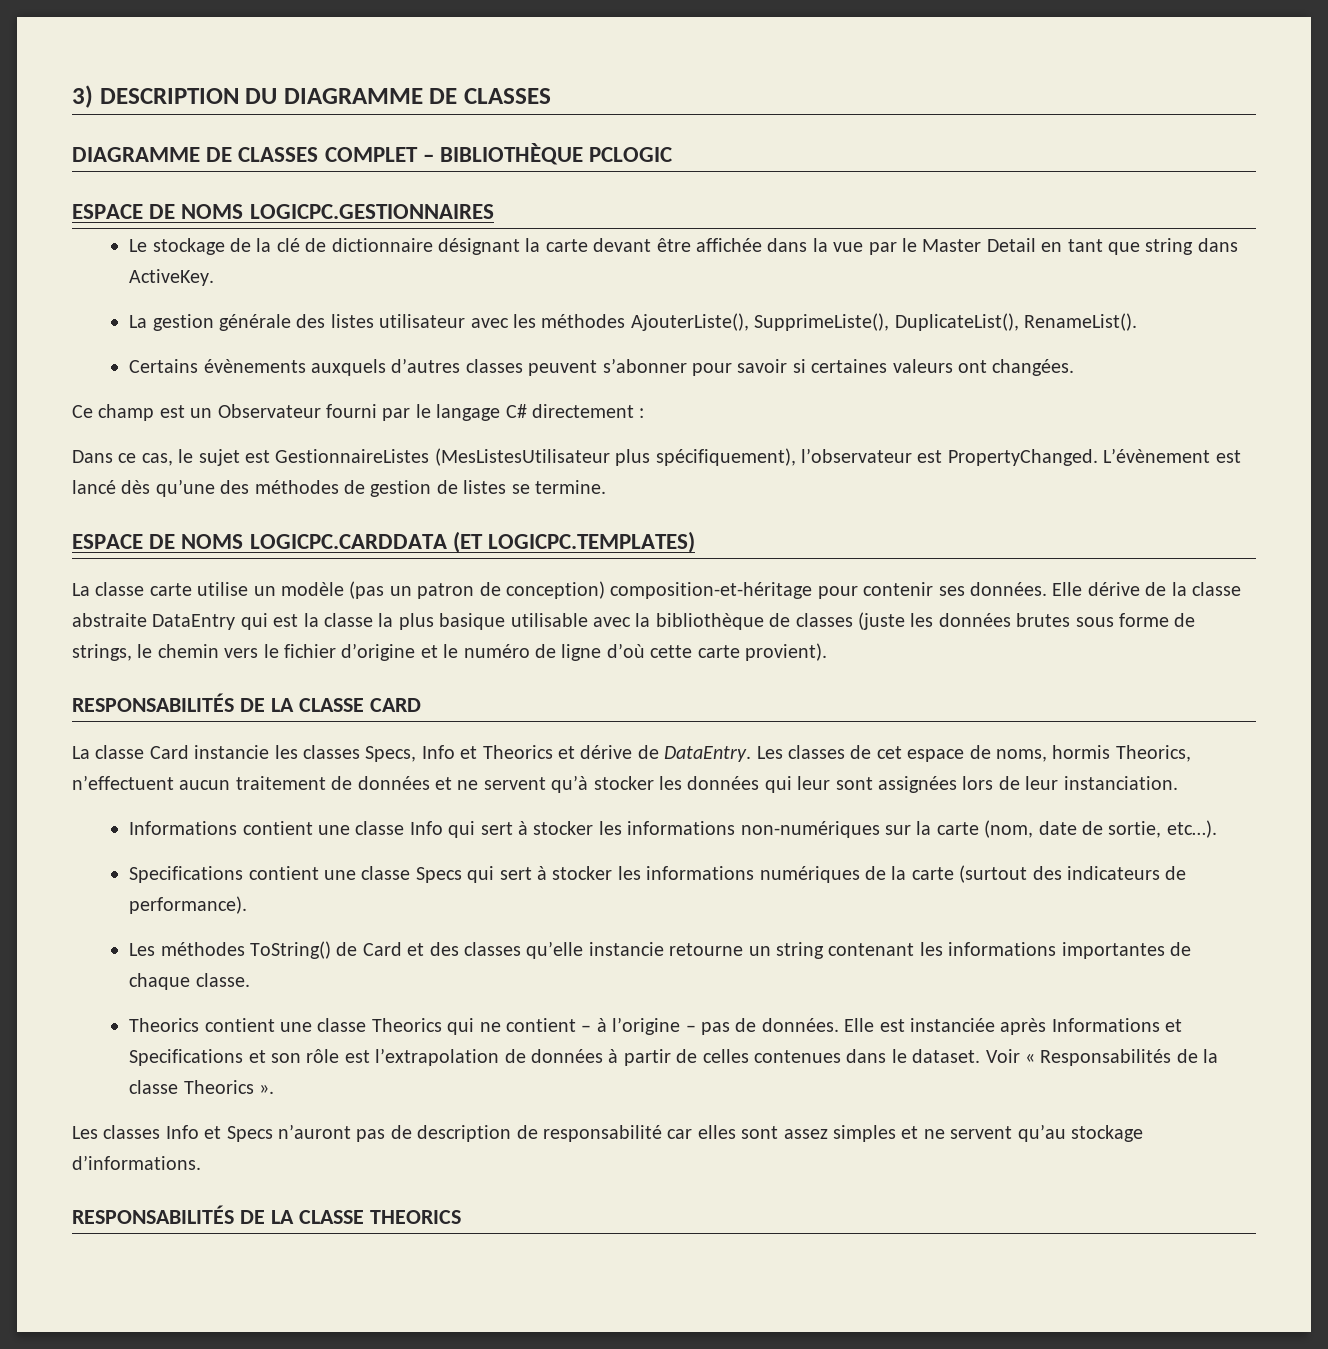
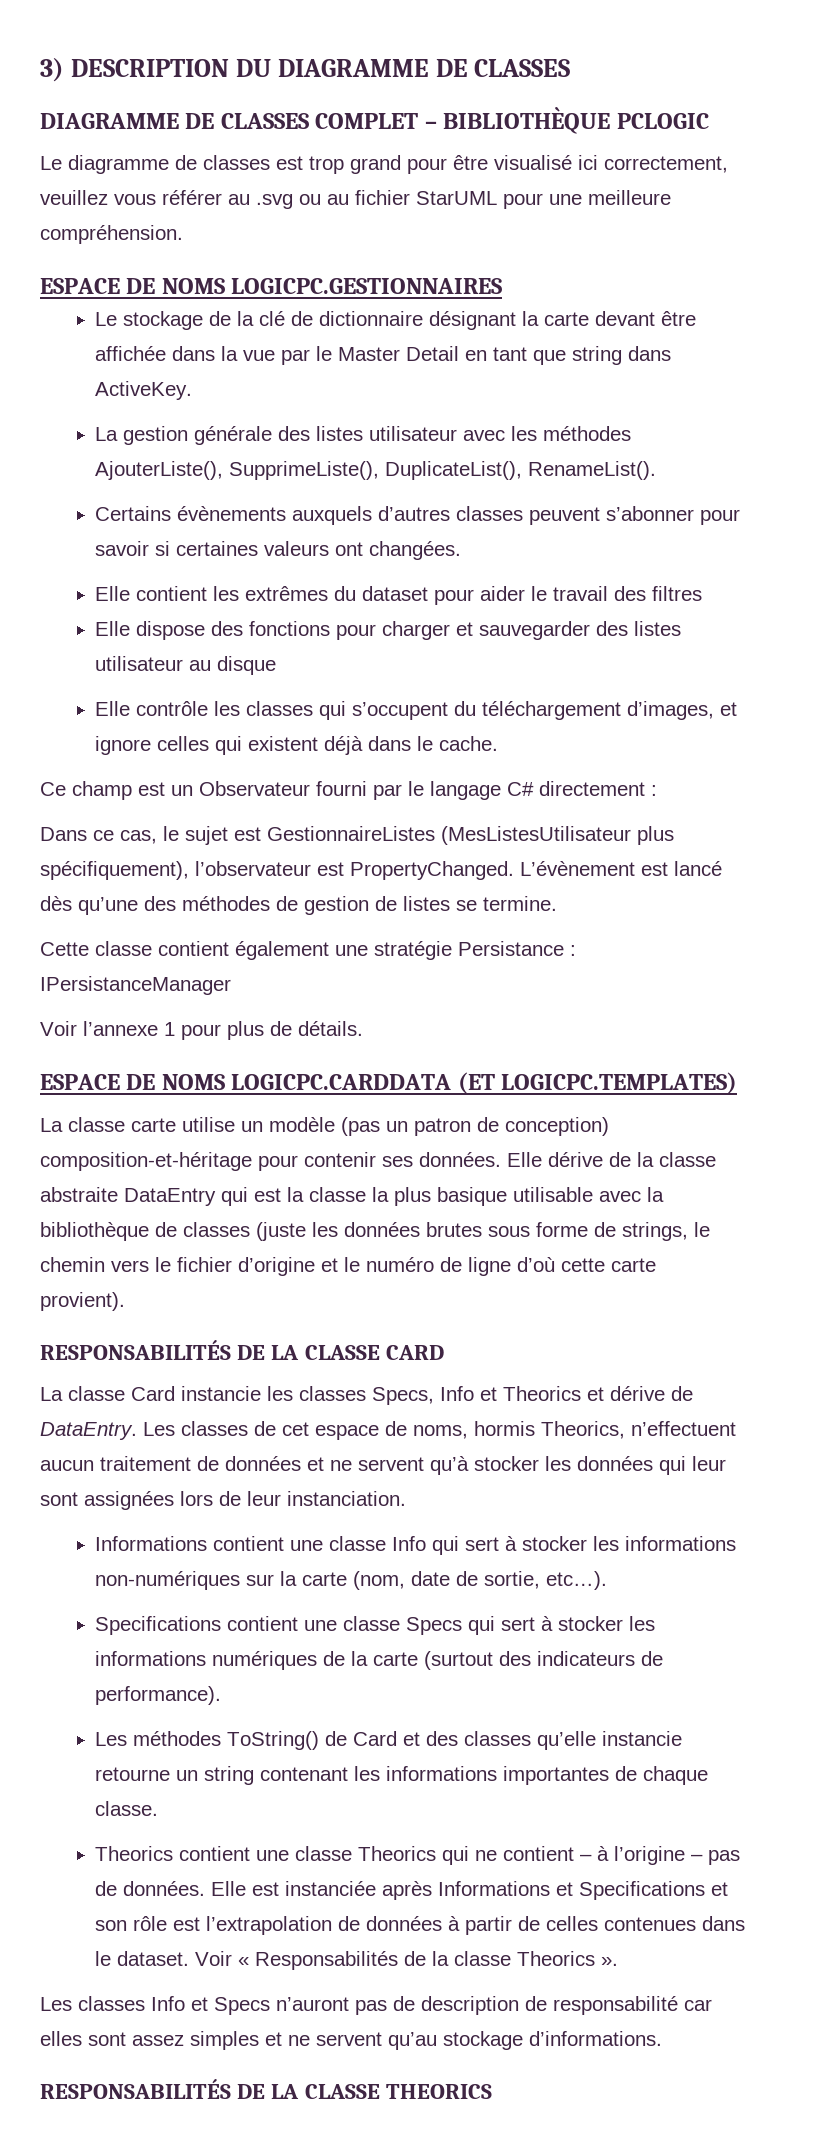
(673, 154) none -> [40,155,728,174] [40,190,671,209] [40,225,183,244] // Le diagramme de classes est trop grand pour être visualisé ici correctement, veuillez vous référer au .svg ou au fichier StarUML pour une meilleure compréhension.
(1075, 367) none -> [95,586,703,605] [95,621,682,640] [95,656,277,675] [95,701,738,720] [95,736,499,755] // Elle contient les extrêmes du dataset pour aider le travail des filtres // Elle dispose des fonctions pour charger et sauvegarder des listes utilisateur au disque // Elle contrôle les classes qui s’occupent du téléchargement d’images, et ignore celles qui existent déjà dans le cache.
(606, 487) none -> [40,941,576,960] [40,976,231,995] [40,1021,363,1040] // Cette classe contient également une stratégie Persistance : IPersistanceManager // Voir l’annexe 1 pour plus de détails.

